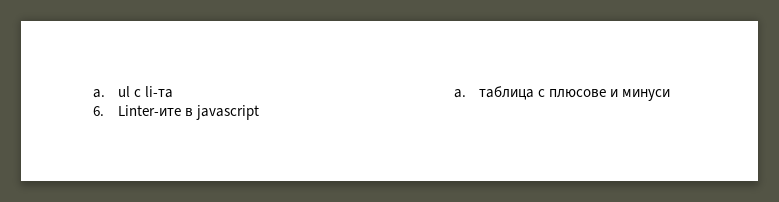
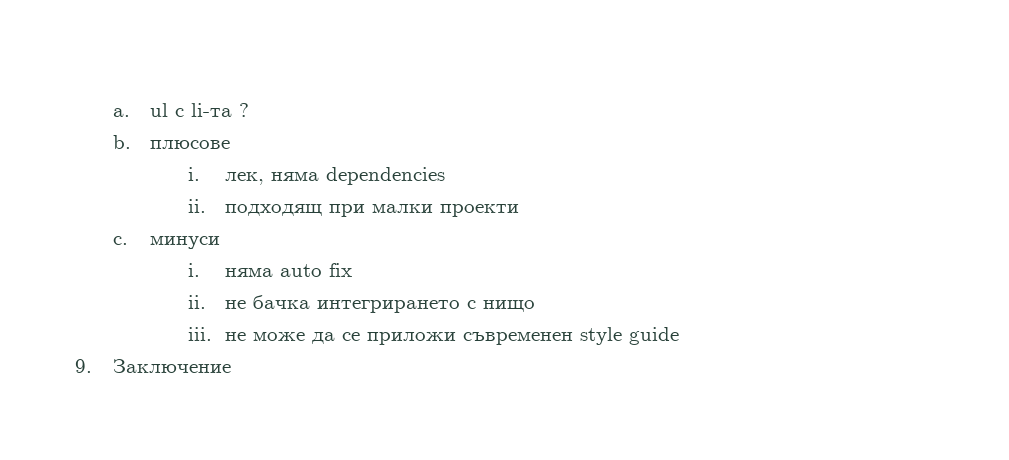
[92,105,259,120] [453,86,670,101] // 6. Linter-ите в javascript // a. таблица с плюсове и минуси -> [239,103,250,117] [112,135,231,149] [187,167,446,185] [187,199,520,217] [112,236,221,249] [187,263,353,277] [187,295,536,313] [187,327,680,345] [75,359,231,373] ? // b. плюсове // i. лек, няма dependencies // ii. подходящ при малки проекти // c. минуси // i. няма auto fix // ii. не бачка интегрирането с нищо // iii. не може да се приложи съвременен style guide // 9. Заключение

